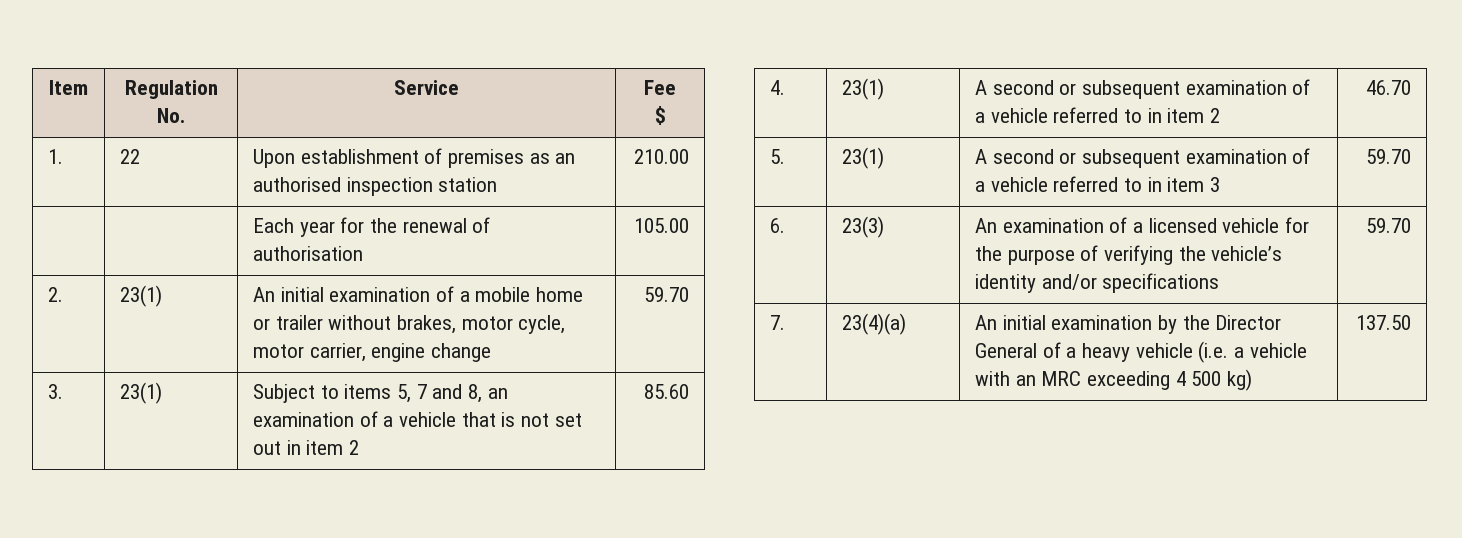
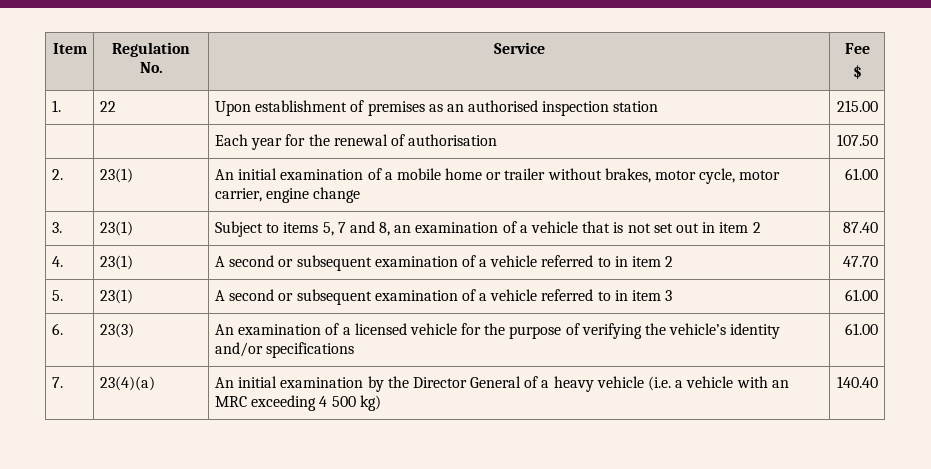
[633,149,689,164] 210.00 -> [837,100,879,112] 215.00
[633,218,689,233] 105.00 -> [837,134,879,146] 107.50
[643,287,689,302] 59.70 -> [845,168,879,180] 61.00
[643,384,689,399] 85.60 -> [843,222,879,233] 87.40
[1365,80,1411,95] 46.70 -> [843,256,879,267] 47.70
[1365,149,1411,164] 59.70 -> [845,289,879,301] 61.00
[1365,218,1411,233] 59.70 -> [845,323,879,335] 61.00
[1355,315,1411,330] 137.50 -> [837,376,879,388] 140.40

